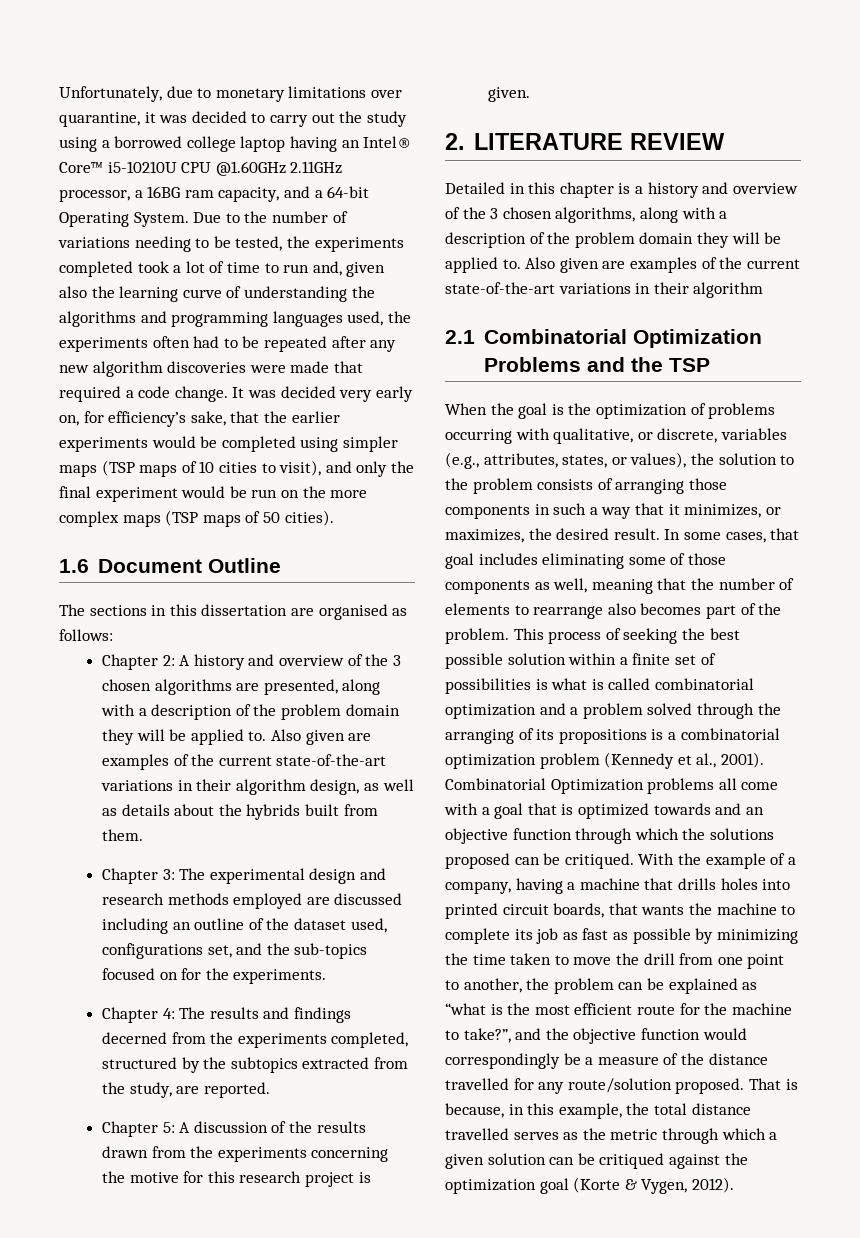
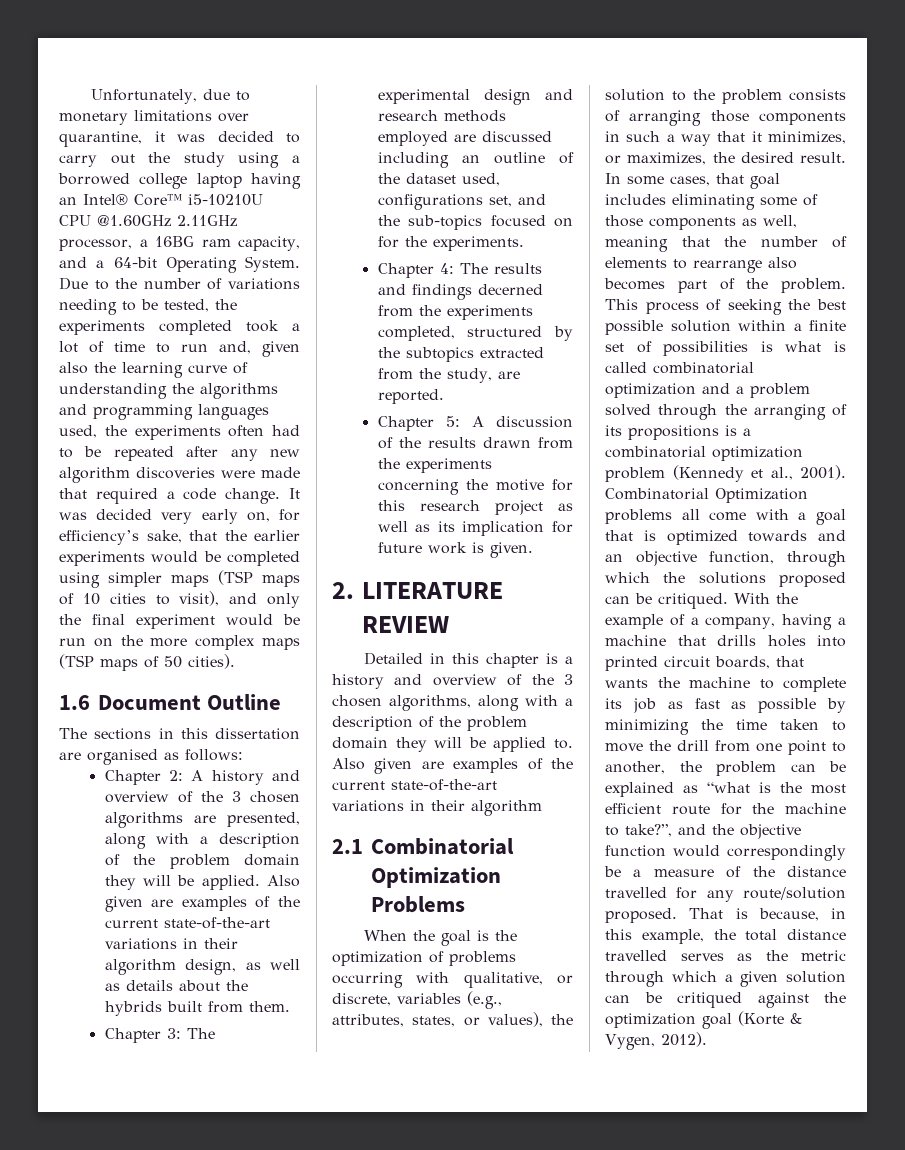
[190,729,267,745] applied to. -> [201,875,260,890] applied.
(354, 1179) none -> [558,503,573,511] [377,521,573,536] [377,542,467,554] as well as its implication for future work
[586,357,710,372] and the TSP -> (465, 904) none
[512,828,572,840] function -> [709,551,775,564] function,

